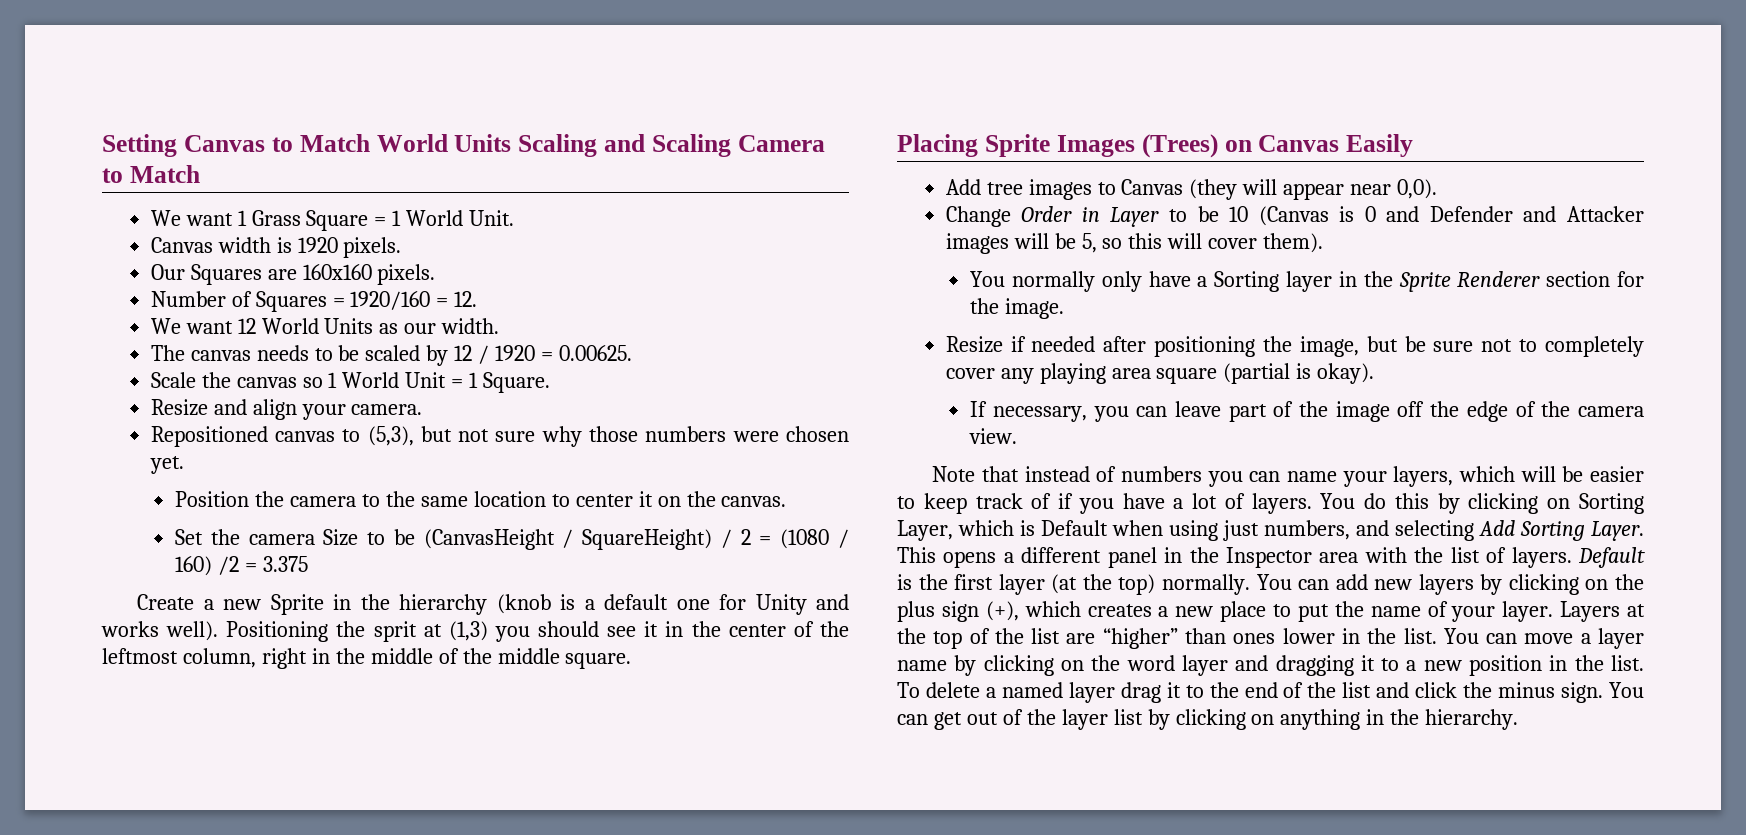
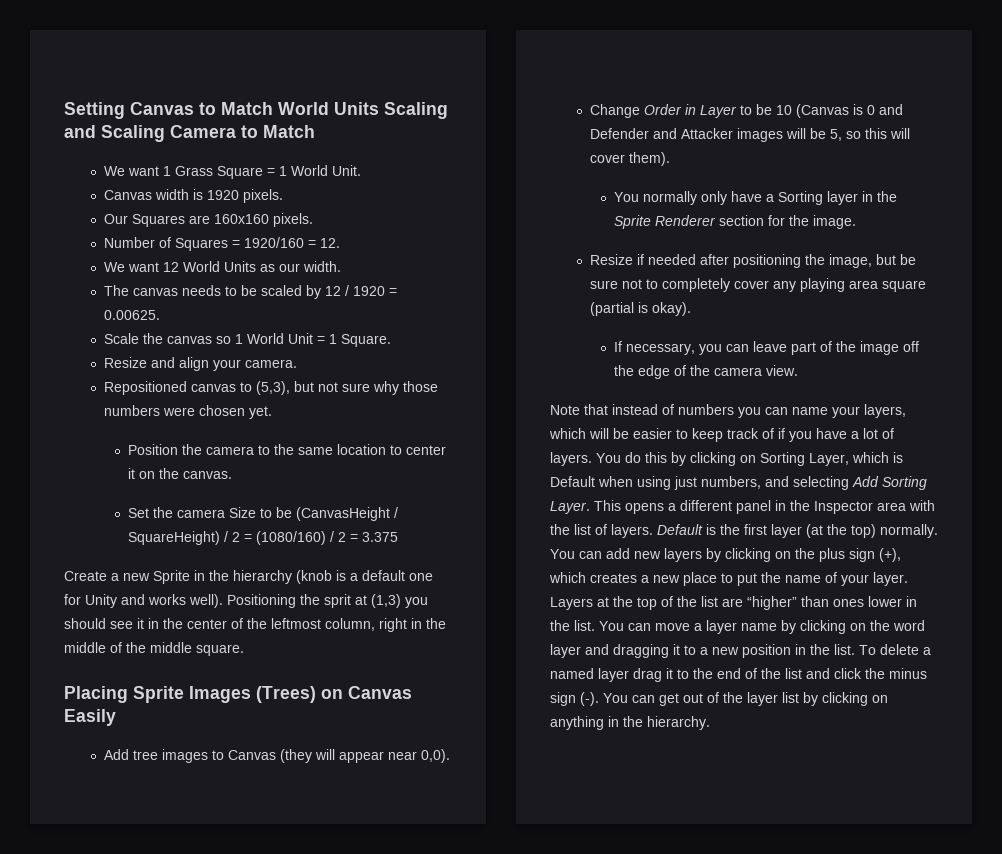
[780,529,850,549] [175,556,240,576] (1080 / 160) /2 -> [256,531,347,545] (1080/160) / 2
[1561,682,1604,703] sign. -> [550,692,599,706] sign (-).

